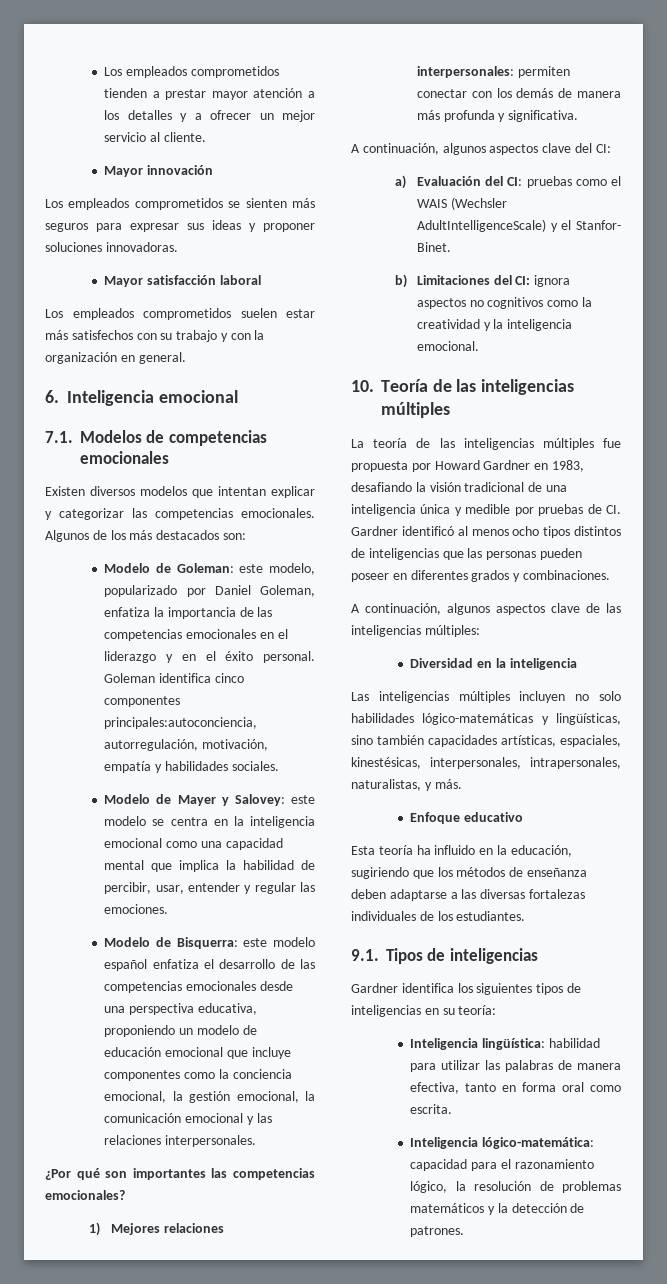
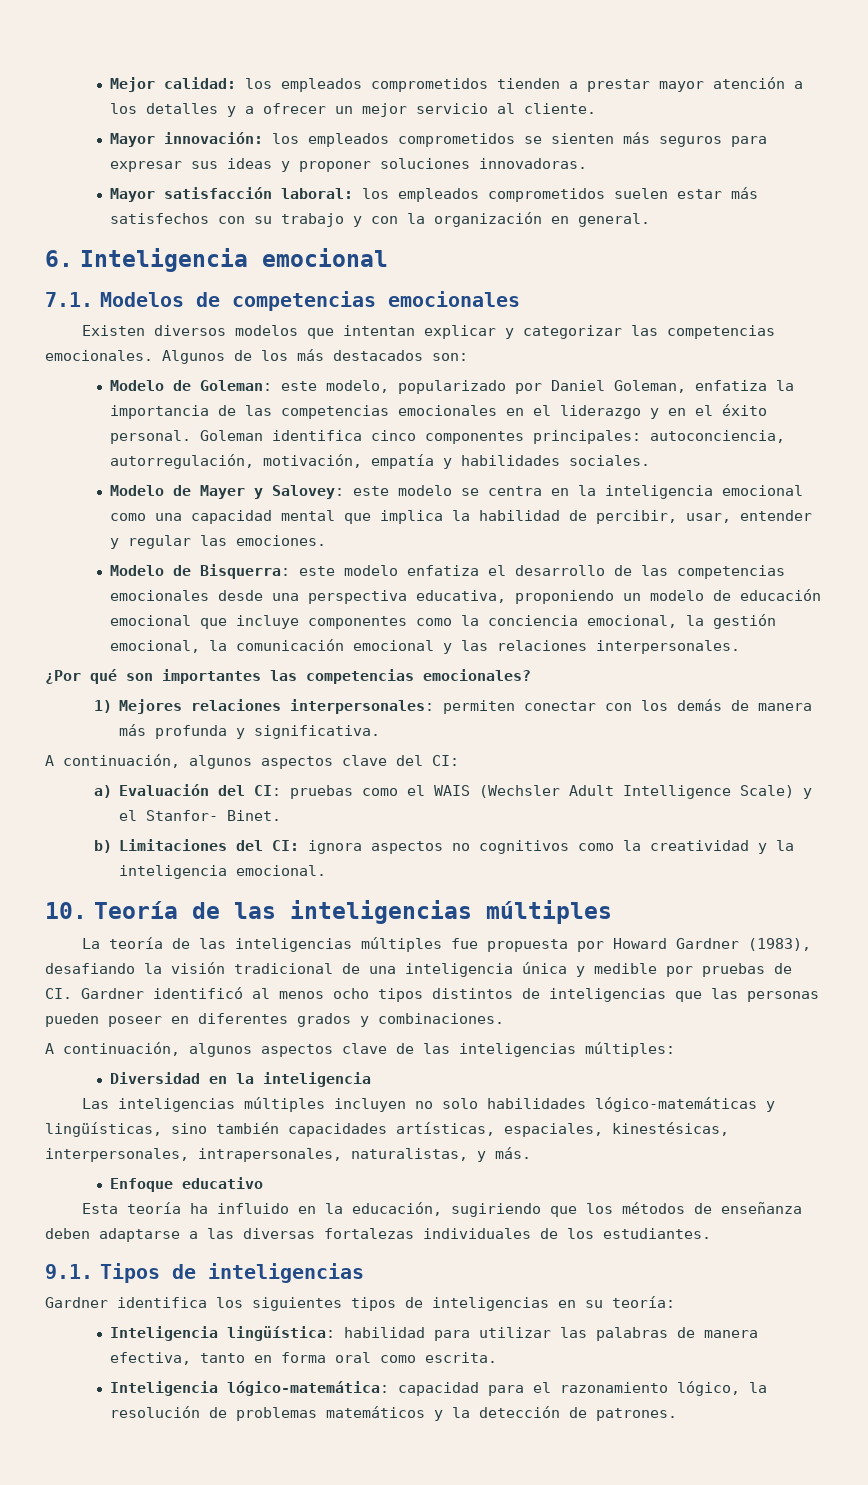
[104,67,123,76] Los -> [109,77,272,92] Mejor calidad: los
[147,165,214,175] [45,199,63,208] innovación // Los -> [163,132,299,144] innovación: los
[219,275,261,285] [45,309,63,318] laboral // Los -> [280,188,389,199] laboral: los
[104,717,258,729] principales:autoconciencia, -> [532,430,785,444] principales: autoconciencia,
[104,959,148,971] español -> (398, 570) none
[416,219,546,232] AdultIntelligenceScale) -> [569,785,795,799] Adult Intelligence Scale)
[534,460,584,472] en 1983, -> [747,938,811,951] (1983),

